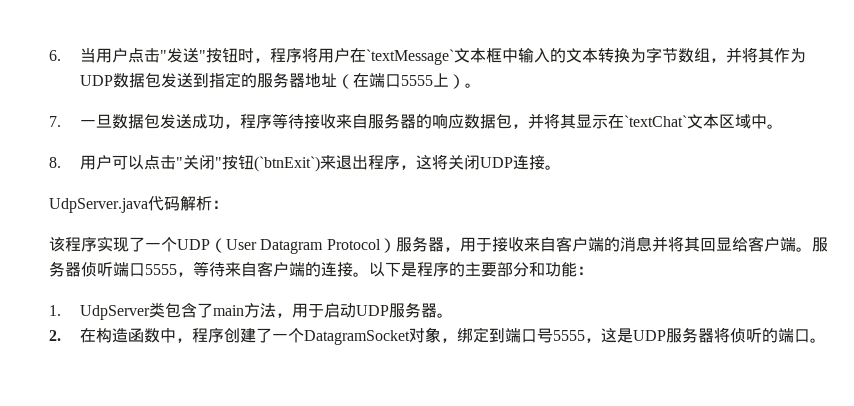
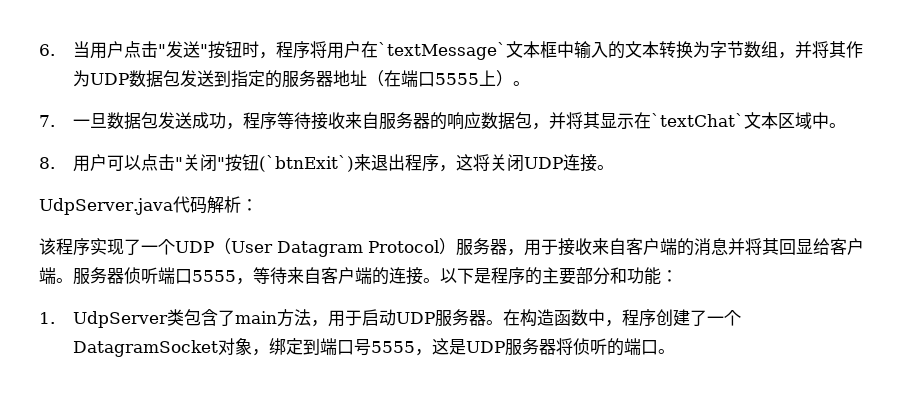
[49,330,61,341] // 2. -> (503, 322) none

